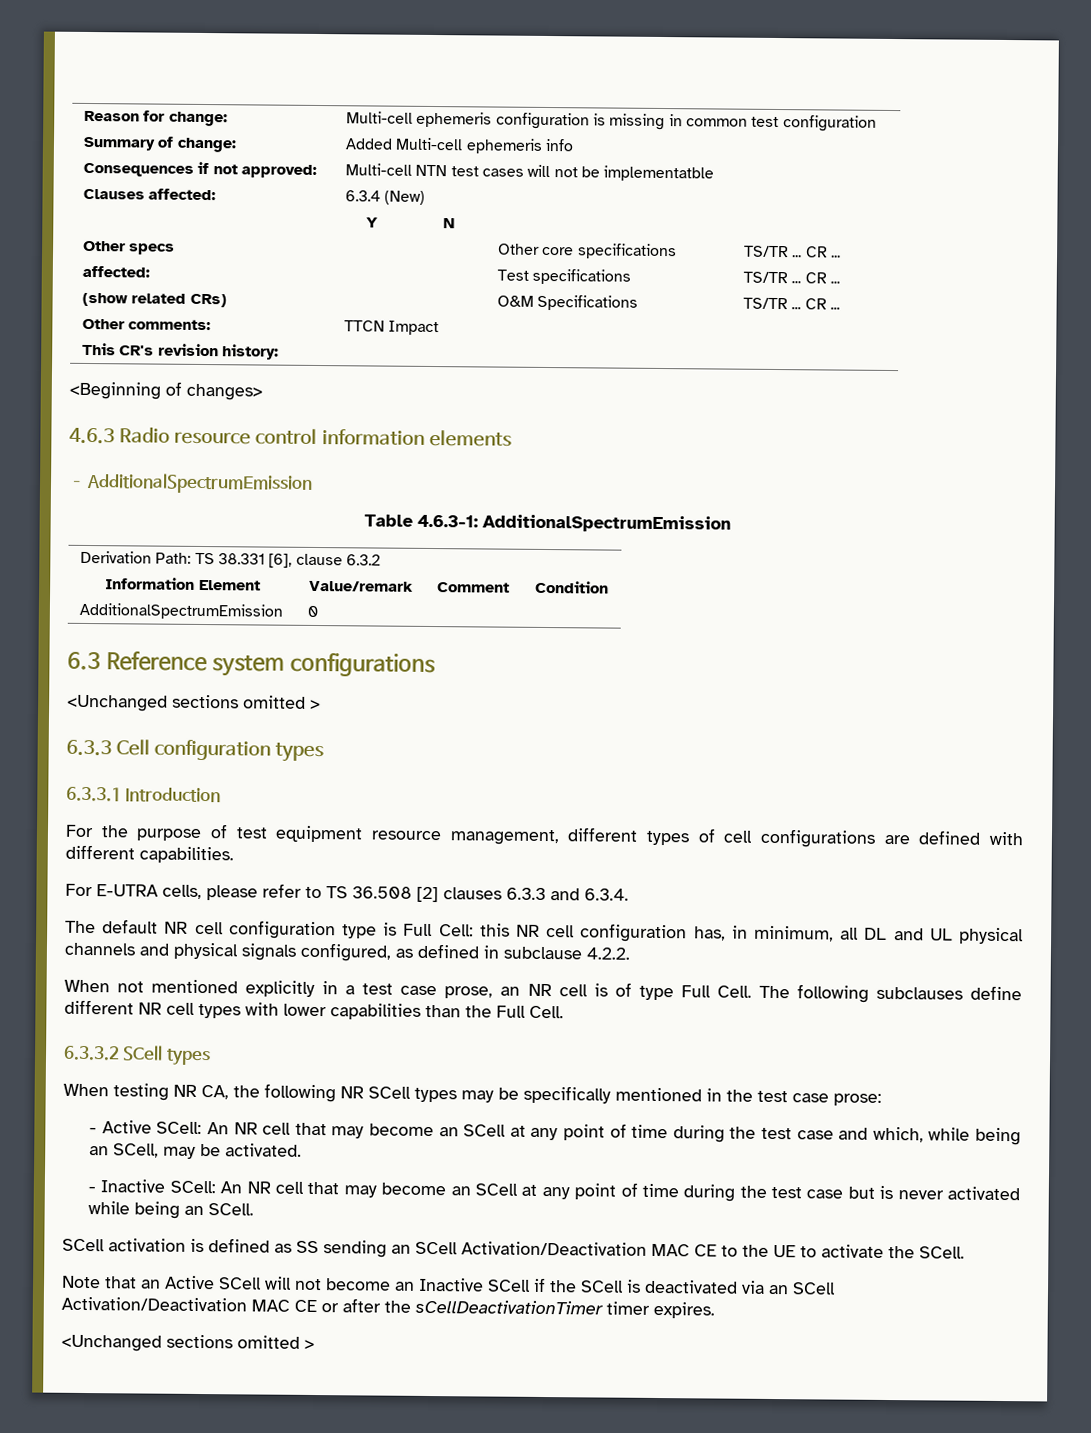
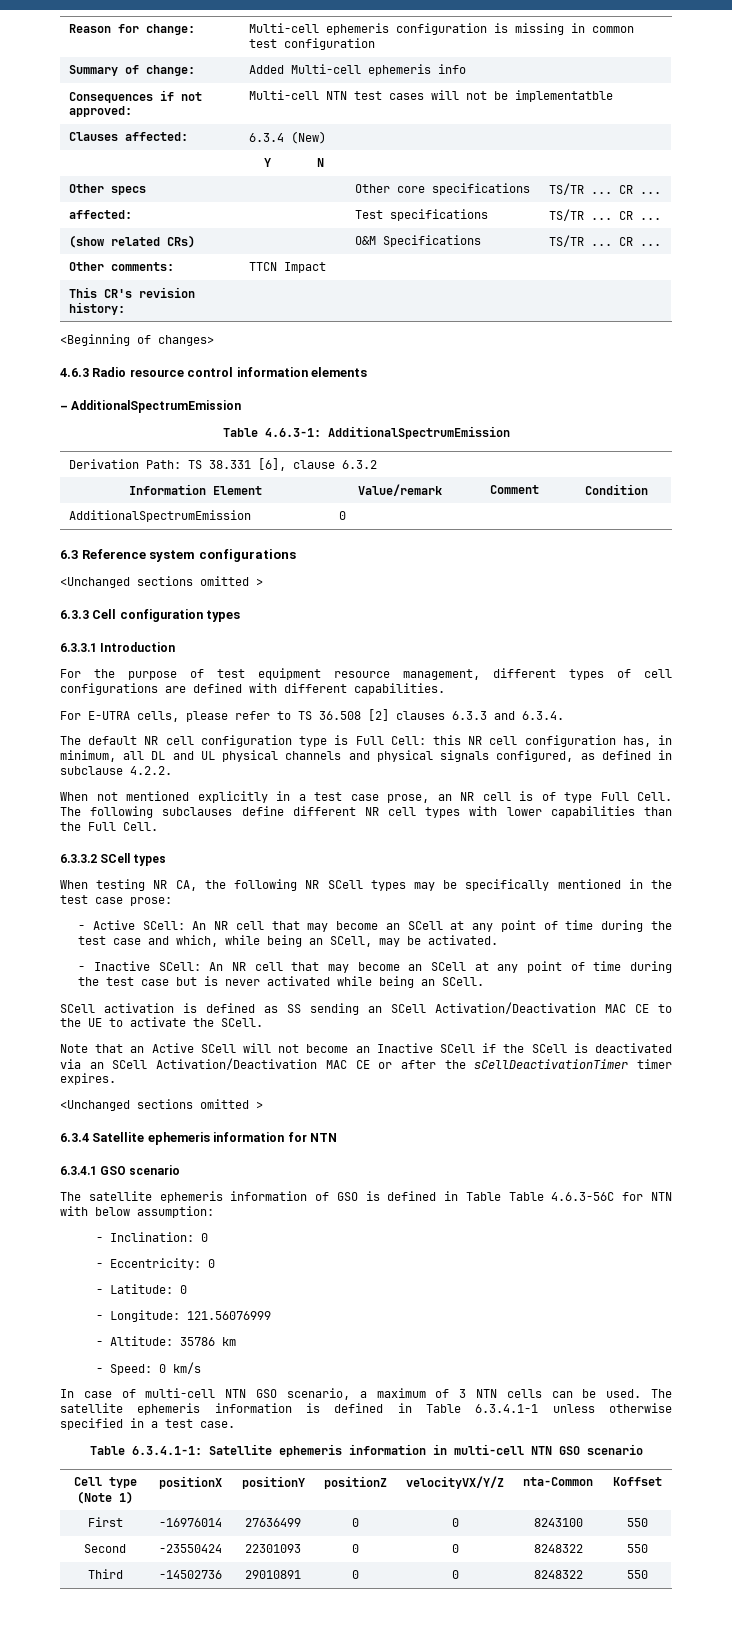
(315, 1344) none -> [60,1132,337,1145] [60,1165,181,1175] [60,1191,672,1203] [60,1206,214,1218] [96,1232,209,1242] [96,1258,216,1270] [96,1284,188,1294] [96,1310,272,1322] [96,1336,237,1346] [96,1362,202,1375] [60,1388,672,1400] [60,1403,672,1415] [60,1418,235,1430] [89,1444,643,1457] [73,1477,137,1488] [77,1491,133,1504] [159,1476,222,1489] [241,1476,305,1489] [324,1476,387,1489] [406,1476,504,1489] [523,1477,593,1486] [612,1477,662,1486] [87,1517,123,1527] [159,1518,222,1527] [245,1518,301,1527] [352,1518,359,1527] [451,1518,459,1527] [533,1518,583,1527] [626,1518,648,1527] [84,1544,126,1553] [159,1544,222,1553] [245,1544,301,1553] [352,1544,359,1553] [451,1544,459,1553] [533,1544,583,1553] [626,1544,648,1553] [87,1569,123,1579] [159,1570,222,1579] [245,1570,301,1579] [352,1570,359,1579] [451,1570,459,1579] [533,1570,583,1579] [626,1570,648,1579] // 6.3.4 Satellite ephemeris information for NTN // 6.3.4.1 GSO scenario // The satellite ephemeris information of GSO is defined in Table Table 4.6.3-56C for NTN with below assumption: // - Inclination: 0 // - Eccentricity: 0 // - Latitude: 0 // - Longitude: 121.56076999 // - Altitude: 35786 km // - Speed: 0 km/s // In case of multi-cell NTN GSO scenario, a maximum of 3 NTN cells can be used. The satellite ephemeris information is defined in Table 6.3.4.1-1 unless otherwise specified in a test case. // Table 6.3.4.1-1: Satellite ephemeris information in multi-cell NTN GSO scenario // Cell type (Note 1) | positionX | positionY | positionZ | velocityVX/Y/Z | nta-Common | Koffset // First | -16976014 | 27636499 | 0 | 0 | 8243100 | 550 // Second | -23550424 | 22301093 | 0 | 0 | 8248322 | 550 // Third | -14502736 | 29010891 | 0 | 0 | 8248322 | 550

